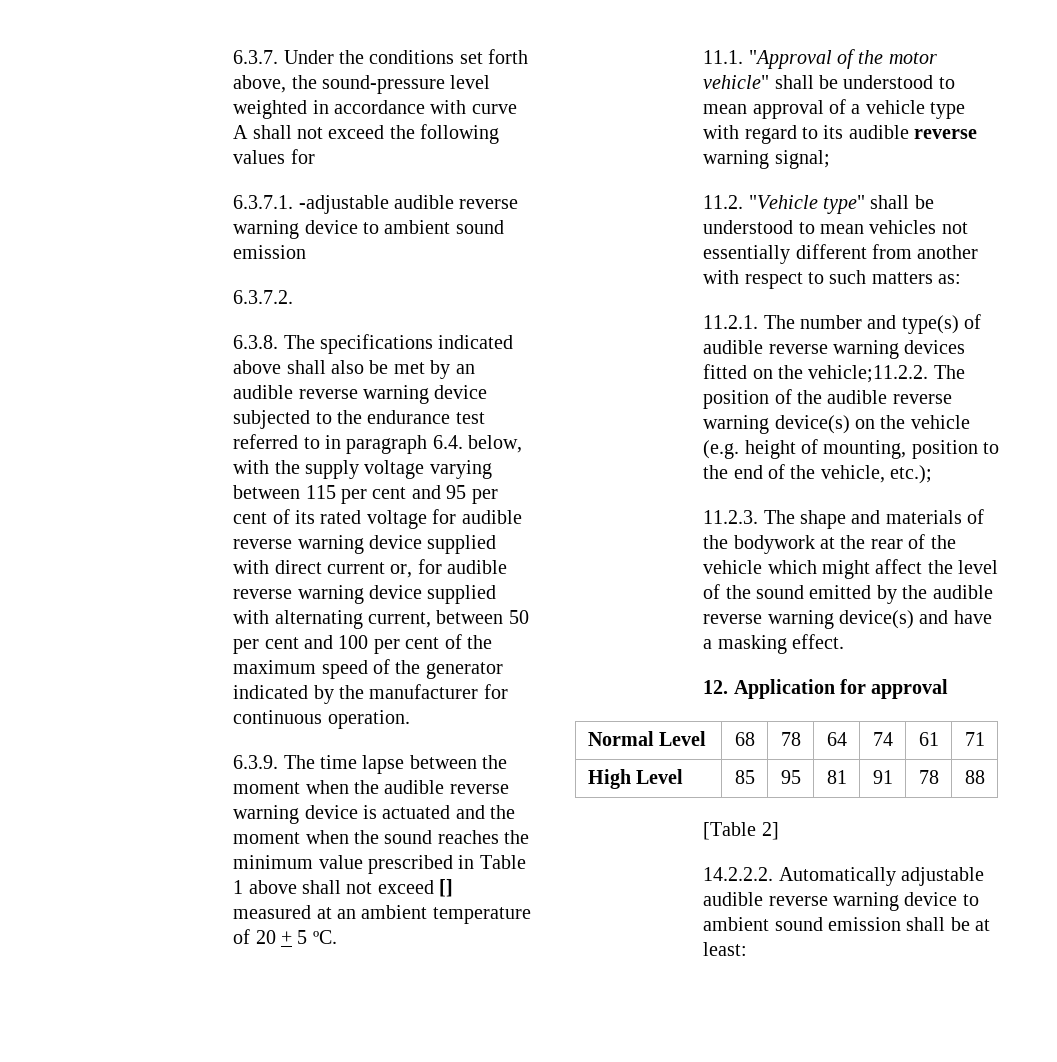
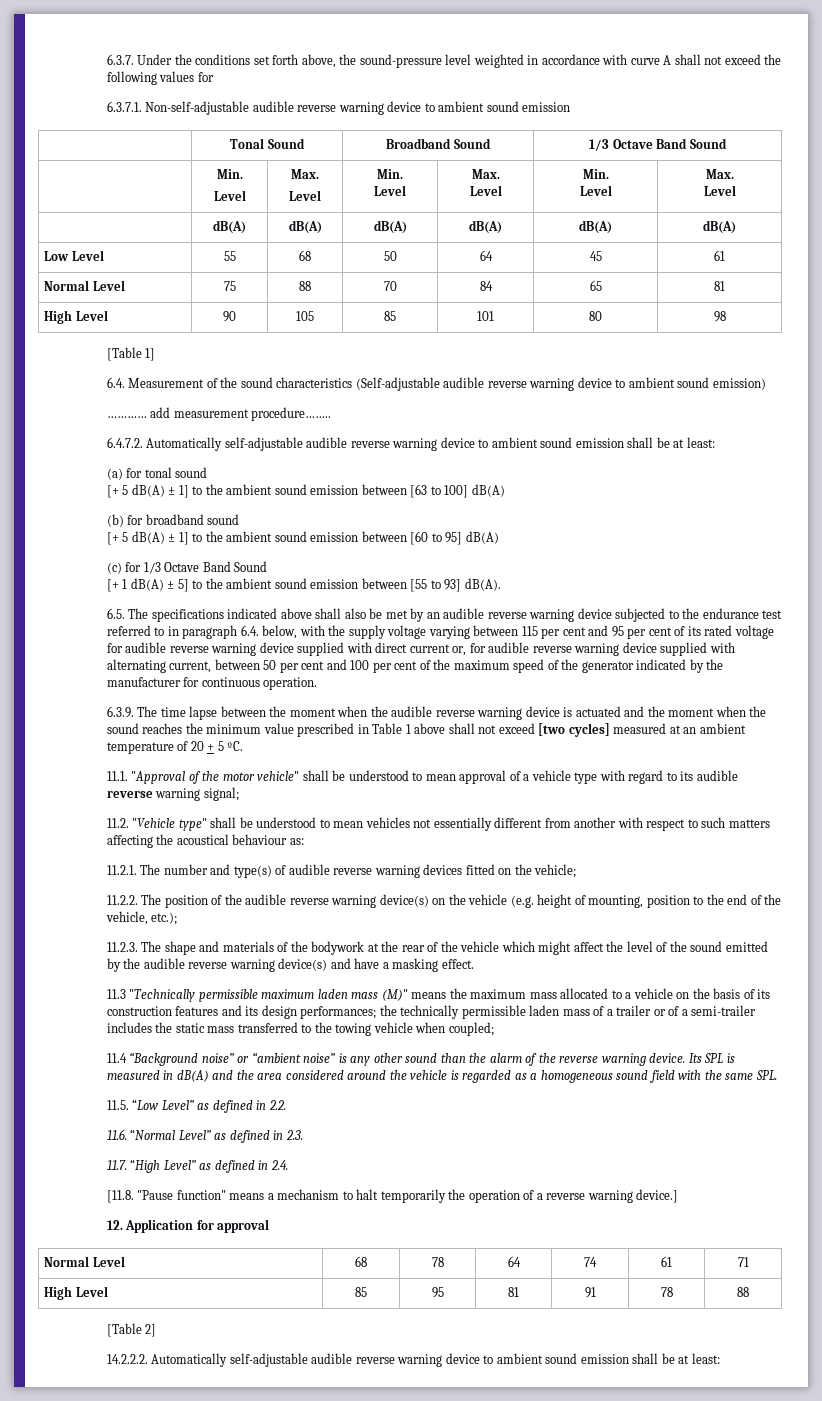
[298,195,519,214] [233,220,504,239] [233,245,307,259] [233,290,294,304] [233,335,279,349] -adjustable audible reverse warning device to ambient sound emission // 6.3.7.2. // 6.3.8. -> [145,101,571,115] [230,138,305,149] [386,138,491,149] [589,138,727,151] [216,169,243,179] [213,190,246,201] [291,169,319,179] [289,190,321,201] [377,169,403,179] [374,185,406,196] [471,169,500,179] [469,185,502,196] [582,169,609,179] [579,185,612,196] [705,169,734,179] [703,185,736,196] [213,220,246,234] [288,220,322,234] [373,220,407,234] [469,220,502,234] [579,220,612,234] [703,220,736,234] [44,250,104,261] [223,251,236,261] [299,250,311,261] [383,251,397,261] [479,250,493,261] [589,251,602,261] [714,250,725,261] [44,280,125,291] [223,281,236,291] [299,281,311,291] [383,281,397,291] [479,281,493,291] [589,280,602,291] [714,281,725,291] [44,310,108,324] [223,311,236,322] [296,311,314,321] [384,311,396,321] [477,311,494,321] [589,311,602,321] [713,311,726,322] [106,347,156,361] [106,377,766,391] [106,407,332,421] [106,437,715,451] [106,467,208,480] [106,484,505,498] [106,514,240,527] [106,531,499,545] [106,561,268,574] [106,578,501,592] [106,608,125,619] Non-self-adjustable audible reverse warning device to ambient sound emission // | Tonal Sound | Broadband Sound | 1/3 Octave Band Sound // | Min. // Level | Max. // Level | Min. // Level | Max. // Level | Min. // Level | Max. // Level // | dB(A) | dB(A) | dB(A) | dB(A) | dB(A) | dB(A) // Low Level | 55 | 68 | 50 | 64 | 45 | 61 // Normal Level | 75 | 88 | 70 | 84 | 65 | 81 // High Level | 90 | 105 | 85 | 101 | 80 | 98 // [Table 1] // 6.4. Measurement of the sound characteristics (Self-adjustable audible reverse warning device to ambient sound emission) // ………… add measurement procedure…….. // 6.4.7.2. Automatically self-adjustable audible reverse warning device to ambient sound emission shall be at least: // (a) for tonal sound // [+ 5 dB(A) ± 1] to the ambient sound emission between [63 to 100] dB(A) // (b) for broadband sound // [+ 5 dB(A) ± 1] to the ambient sound emission between [60 to 95] dB(A) // (c) for 1/3 Octave Band Sound // [+ 1 dB(A) ± 5] to the ambient sound emission between [55 to 93] dB(A). // 6.5.
[439,879,454,897] [] -> [538,723,610,737] [two cycles]
(933, 278) none -> [106,834,288,848] affecting the acoustical behaviour
[808,365,929,383] vehicle;11.2.2. -> [534,864,577,878] [106,895,138,905] vehicle; // 11.2.2.
(844, 641) none -> [106,988,771,1002] [106,1005,757,1019] [106,1022,494,1036] [106,1052,735,1066] [106,1070,777,1083] [106,1099,286,1113] [106,1129,303,1143] [106,1159,288,1173] [106,1189,679,1203] // 11.3 "Technically permissible maximum laden mass (M)" means the maximum mass allocated to a vehicle on the basis of its construction features and its design performances; the technically permissible laden mass of a trailer or of a semi-trailer includes the static mass transferred to the towing vehicle when coupled; // 11.4 “Background noise” or “ambient noise” is any other sound than the alarm of the reverse warning device. Its SPL is measured in dB(A) and the area considered around the vehicle is regarded as a homogeneous sound field with the same SPL. // 11.5. “Low Level” as defined in 2.2. // 11.6. “Normal Level” as defined in 2.3. // 11.7. “High Level” as defined in 2.4. // [11.8. "Pause function" means a mechanism to halt temporarily the operation of a reverse warning device.]
[900,867,984,886] adjustable -> [229,1353,308,1367] self-adjustable

